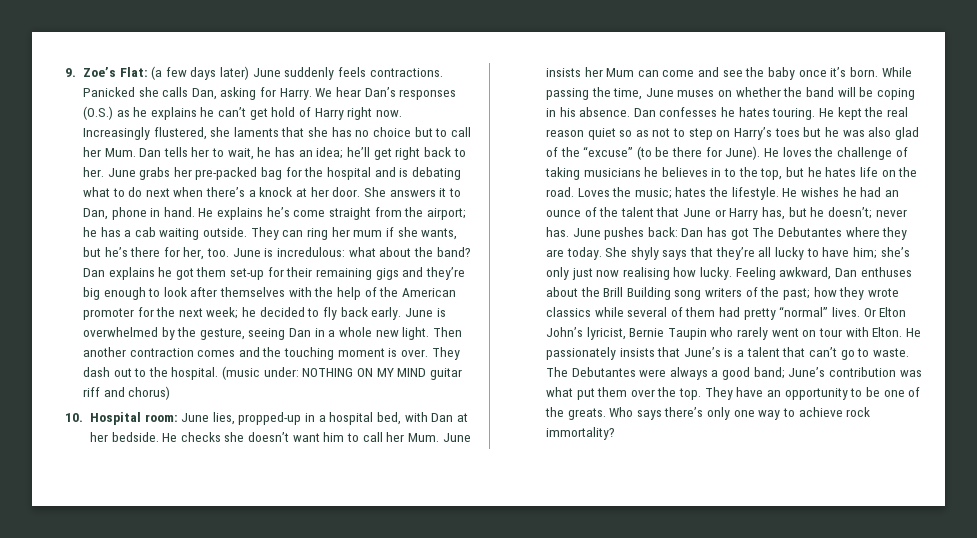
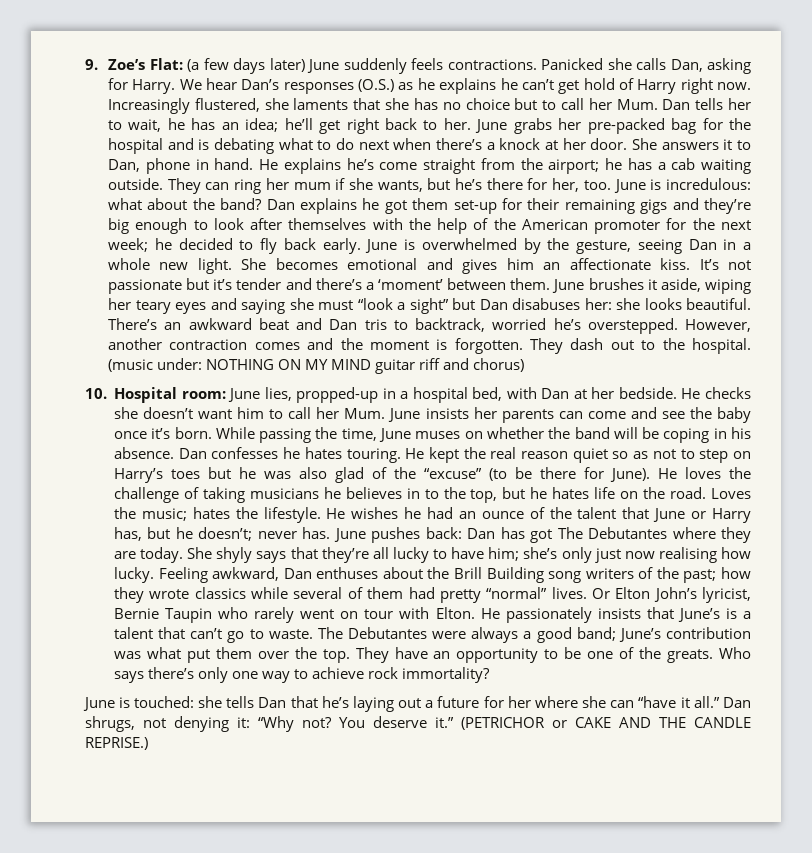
[432,327,462,337] Then -> [241,258,752,274] [107,278,751,294] [107,298,752,314] [107,318,751,334] She becomes emotional and gives him an affectionate kiss. It’s not passionate but it’s tender and there’s a ‘moment’ between them. June brushes it aside, wiping her teary eyes and saying she must “look a sight” but Dan disabuses her: she looks beautiful. There’s an awkward beat and Dan tris to backtrack, worried he’s overstepped. However,
[284,347,335,360] touching -> (363, 344) none
[401,349,429,357] over. -> [454,338,523,354] forgotten.
[606,68,635,77] Mum -> [501,409,554,423] parents
(615, 433) none -> [82,696,752,712] [84,716,751,732] [84,737,148,750] // June is touched: she tells Dan that he’s laying out a future for her where she can “have it all.” Dan shrugs, not denying it: “Why not? You deserve it.” (PETRICHOR or CAKE AND THE CANDLE REPRISE.)

